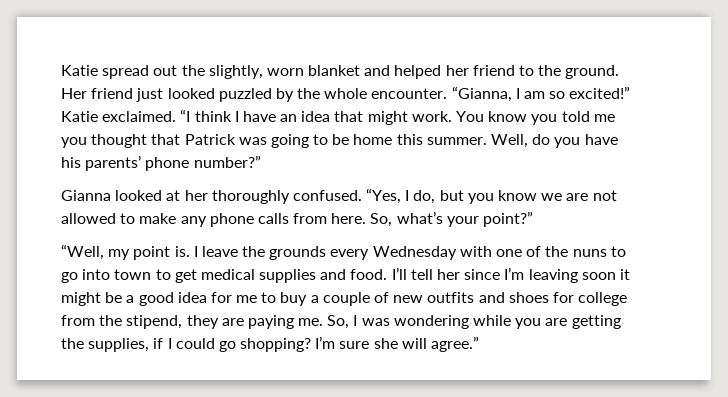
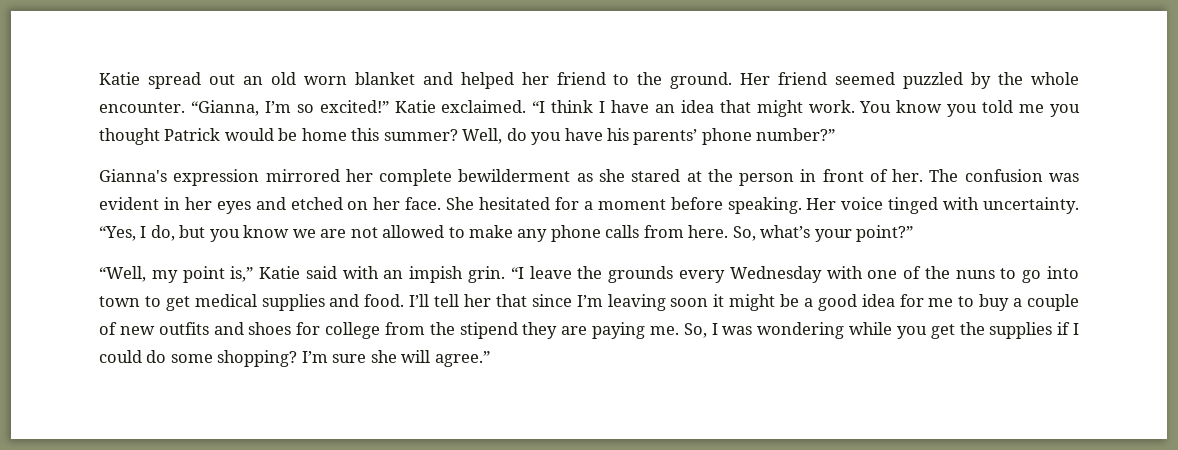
[181,65,263,79] the slightly, -> [242,72,296,85] an old
[136,88,215,102] just looked -> [835,72,896,85] seemed
[515,88,546,99] I am -> [264,101,291,113] I’m
[151,134,329,148] that Patrick was going to -> [164,128,274,141] Patrick would
[426,137,487,145] summer. -> [383,129,458,141] summer?
[61,190,362,204] Gianna looked at her thoroughly confused. -> [99,169,1080,186] [99,197,1079,214] Gianna's expression mirrored her complete bewilderment as she stared at the person in front of her. The confusion was evident in her eyes and etched on her face. She hesitated for a moment before speaking. Her voice tinged with uncertainty.
[174,246,198,257] is. I -> [230,266,524,283] is,” Katie said with an impish grin. “I
(461, 274) none -> [495,294,527,307] that
[126,315,183,329] stipend, -> [459,322,518,339] stipend
[545,315,621,329] [61,338,150,352] are getting the supplies, -> [930,322,1053,339] get the supplies
[218,341,236,352] go -> [146,350,213,363] do some

